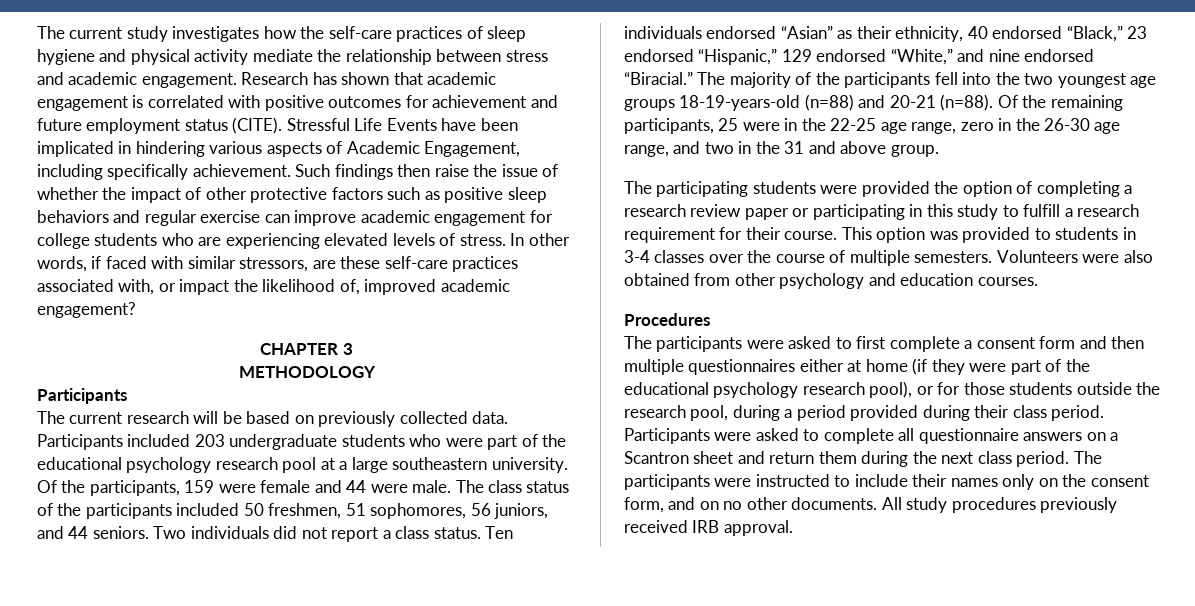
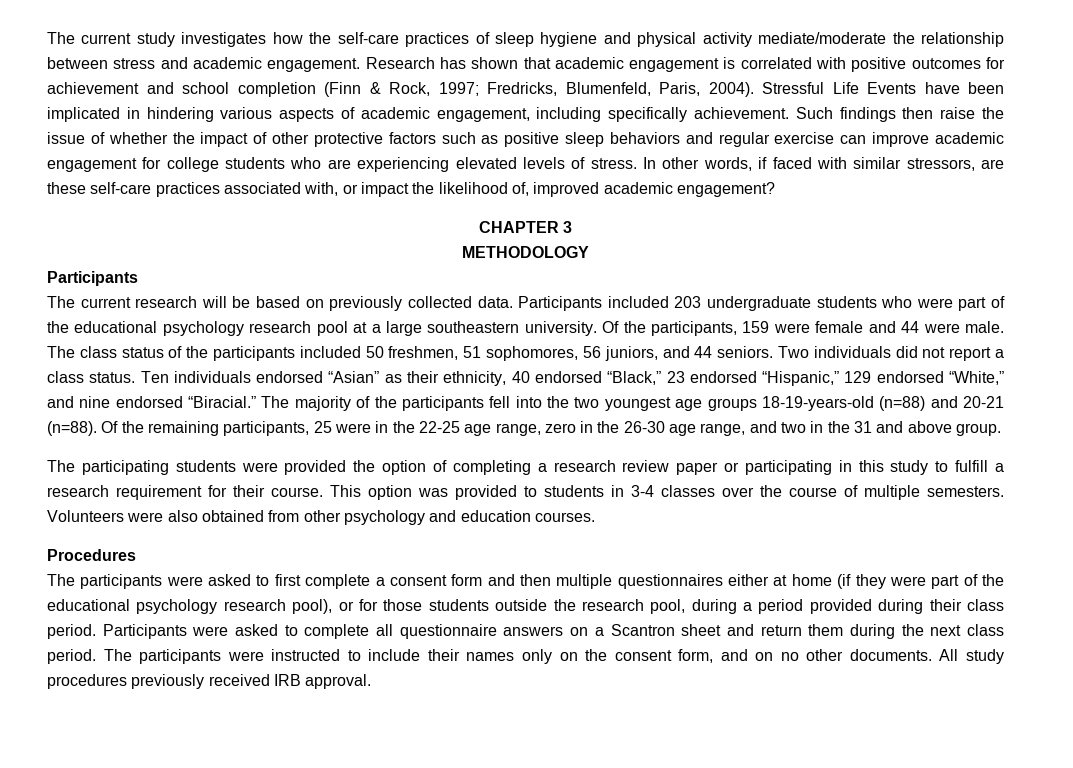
[252,49,313,62] mediate -> [758,32,887,44] mediate/moderate
[37,117,283,134] future employment status (CITE). -> [182,82,754,97] school completion (Finn & Rock, 1997; Fredricks, Blumenfeld, Paris, 2004).
[346,141,521,157] Academic Engagement, -> [360,107,530,122] academic engagement,

